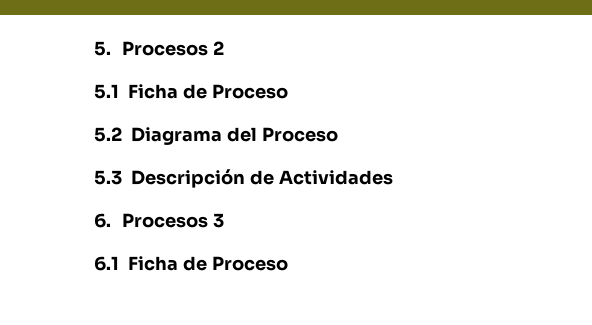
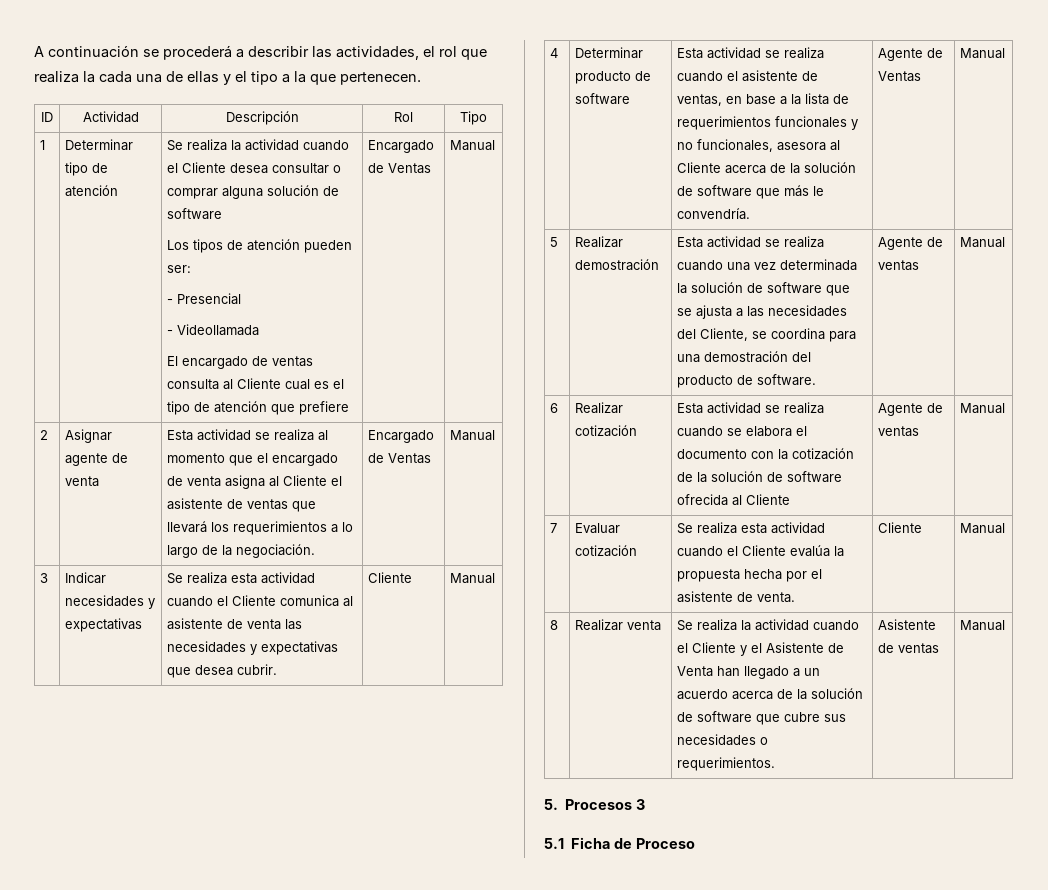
[94,41,224,56] [94,84,288,99] [94,127,338,145] [94,169,393,188] [94,213,111,228] 5. Procesos 2 // 5.1 Ficha de Proceso // 5.2 Diagrama del Proceso // 5.3 Descripción de Actividades // 6. -> [34,45,487,60] [34,71,421,85] [41,112,53,122] [82,111,139,123] [225,111,299,125] [394,112,413,122] [460,111,487,125] [40,140,46,150] [65,139,134,151] [65,162,109,176] [65,185,119,197] [167,139,350,151] [167,162,342,174] [167,185,340,199] [167,208,223,220] [167,239,353,253] [167,265,192,273] [167,293,242,305] [167,324,260,336] [167,356,314,369] [167,378,345,390] [167,401,350,415] [368,140,435,153] [368,163,432,174] [450,140,496,151] [40,430,49,440] [65,429,113,443] [65,453,129,466] [65,476,100,487] [167,429,329,441] [167,453,339,466] [167,475,343,489] [167,498,317,512] [167,521,354,535] [167,544,316,558] [368,430,435,443] [368,453,432,464] [450,430,496,441] [40,573,49,583] [65,572,107,584] [65,595,156,609] [65,618,143,632] [167,572,316,584] [167,595,354,607] [167,618,303,630] [167,641,339,655] [167,664,278,678] [368,572,413,583] [450,573,496,584] [550,48,559,58] [575,47,644,59] [575,71,652,84] [575,93,631,105] [677,47,825,59] [677,70,819,82] [677,93,850,106] [677,116,859,130] [677,139,841,152] [677,162,857,174] [677,185,825,199] [677,208,751,220] [878,48,944,61] [878,71,922,82] [960,48,1006,59] [550,237,559,247] [575,236,624,248] [575,259,660,271] [677,236,825,248] [677,259,858,271] [677,282,851,296] [677,305,848,319] [677,328,857,342] [677,351,812,363] [677,374,817,388] [878,237,944,250] [878,260,920,271] [960,237,1006,248] [550,403,559,413] [575,402,624,414] [575,425,638,437] [677,402,825,414] [677,426,808,437] [677,448,855,460] [677,471,843,483] [677,494,791,506] [878,403,944,416] [878,426,920,437] [960,403,1006,414] [550,523,558,533] [575,523,621,534] [575,545,638,557] [677,522,826,534] [677,545,845,557] [677,569,823,582] [677,591,796,603] [878,522,923,533] [960,523,1006,534] [550,620,559,630] [575,619,662,631] [677,619,860,631] [677,642,845,656] [677,666,821,679] [677,688,864,700] [677,711,847,725] [677,734,769,746] [677,757,776,771] [878,619,937,630] [878,643,940,654] [960,620,1006,631] [544,799,558,810] A continuación se procederá a describir las actividades, el rol que realiza la cada una de ellas y el tipo a la que pertenecen. // ID | Actividad | Descripción | Rol | Tipo // 1 | Determinar tipo de atención | Se realiza la actividad cuando el Cliente desea consultar o comprar alguna solución de software // Los tipos de atención pueden ser: // - Presencial // - Videollamada // El encargado de ventas consulta al Cliente cual es el tipo de atención que prefiere | Encargado de Ventas | Manual // 2 | Asignar agente de venta | Esta actividad se realiza al momento que el encargado de venta asigna al Cliente el asistente de ventas que llevará los requerimientos a lo largo de la negociación. | Encargado de Ventas | Manual // 3 | Indicar necesidades y expectativas | Se realiza esta actividad cuando el Cliente comunica al asistente de venta las necesidades y expectativas que desea cubrir. | Cliente | Manual // 4 | Determinar producto de software | Esta actividad se realiza cuando el asistente de ventas, en base a la lista de requerimientos funcionales y no funcionales, asesora al Cliente acerca de la solución de software que más le convendría. | Agente de Ventas | Manual // 5 | Realizar demostración | Esta actividad se realiza cuando una vez determinada la solución de software que se ajusta a las necesidades del Cliente, se coordina para una demostración del producto de software. | Agente de ventas | Manual // 6 | Realizar cotización | Esta actividad se realiza cuando se elabora el documento con la cotización de la solución de software ofrecida al Cliente | Agente de ventas | Manual // 7 | Evaluar cotización | Se realiza esta actividad cuando el Cliente evalúa la propuesta hecha por el asistente de venta. | Cliente | Manual // 8 | Realizar venta | Se realiza la actividad cuando el Cliente y el Asistente de Venta han llegado a un acuerdo acerca de la solución de software que cubre sus necesidades o requerimientos. | Asistente de ventas | Manual // 5.
[94,256,119,271] 6.1 -> [544,838,564,849] 5.1

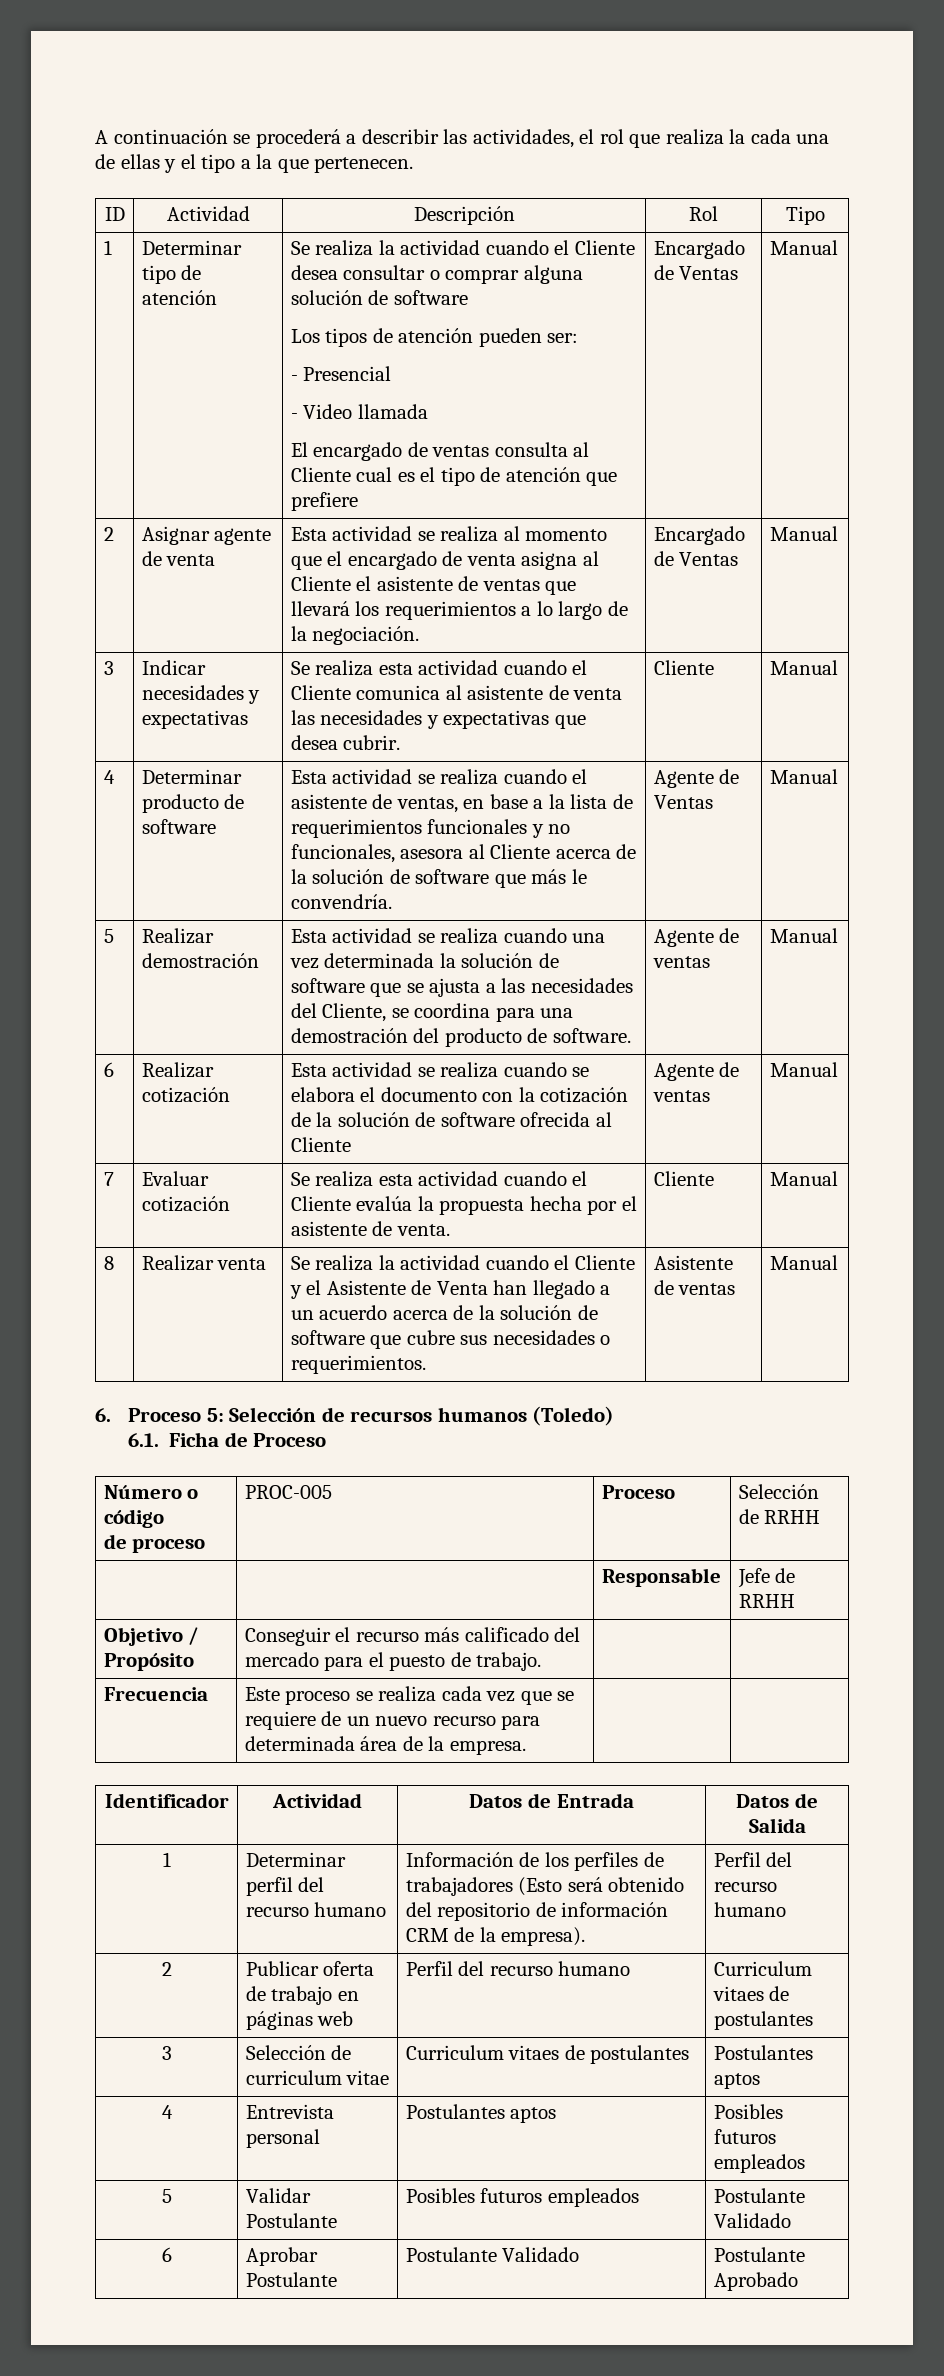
[177,324,260,336] Videollamada -> [303,404,428,419] Video llamada
[544,799,646,810] [544,837,696,849] 5. Procesos 3 // 5.1 Ficha de Proceso -> [95,1406,615,1426] [127,1432,327,1447] [103,1485,199,1499] [103,1509,164,1528] [103,1534,206,1553] [244,1485,332,1499] [601,1485,675,1499] [738,1484,819,1499] [738,1509,821,1524] [601,1568,721,1587] [737,1568,796,1588] [738,1594,795,1608] [103,1627,200,1646] [103,1653,194,1671] [244,1627,581,1646] [244,1652,542,1671] [103,1687,208,1701] [244,1686,575,1705] [244,1711,541,1730] [244,1736,526,1755] [104,1793,229,1808] [272,1793,362,1808] [469,1793,634,1808] [736,1793,818,1808] [748,1818,806,1833] [162,1852,171,1867] [245,1852,346,1867] [245,1877,325,1896] [245,1902,387,1917] [405,1852,664,1871] [405,1877,685,1896] [405,1902,669,1921] [405,1927,586,1946] [713,1852,793,1867] [713,1882,777,1892] [713,1902,786,1917] [161,1962,172,1976] [245,1961,375,1976] [245,1986,359,2005] [245,2011,354,2030] [405,1961,631,1976] [713,1961,812,1976] [712,1986,790,2001] [713,2011,813,2030] [161,2046,172,2060] [245,2045,352,2060] [245,2070,390,2085] [405,2045,690,2064] [713,2045,813,2060] [713,2073,760,2089] [161,2105,173,2119] [245,2104,334,2119] [245,2129,320,2148] [405,2104,557,2123] [713,2104,783,2119] [713,2129,776,2144] [713,2154,805,2173] [161,2189,172,2203] [245,2188,311,2203] [245,2213,337,2228] [405,2188,639,2207] [713,2188,805,2203] [713,2213,791,2228] [161,2247,172,2262] [245,2247,318,2266] [245,2272,337,2287] [405,2247,580,2262] [713,2247,805,2262] [713,2272,798,2291] 6. Proceso 5: Selección de recursos humanos (Toledo) // 6.1. Ficha de Proceso // Número o código // de proceso | PROC-005 | Proceso | Selección de RRHH // | | Responsable | Jefe de RRHH // Objetivo / Propósito | Conseguir el recurso más calificado del mercado para el puesto de trabajo. | | // Frecuencia | Este proceso se realiza cada vez que se requiere de un nuevo recurso para determinada área de la empresa. | | // Identificador | Actividad | Datos de Entrada | Datos de Salida // 1 | Determinar perfil del recurso humano | Información de los perfiles de trabajadores (Esto será obtenido del repositorio de información CRM de la empresa). | Perfil del recurso humano // 2 | Publicar oferta de trabajo en páginas web | Perfil del recurso humano | Curriculum vitaes de postulantes // 3 | Selección de curriculum vitae | Curriculum vitaes de postulantes | Postulantes aptos // 4 | Entrevista personal | Postulantes aptos | Posibles futuros empleados // 5 | Validar Postulante | Posibles futuros empleados | Postulante Validado // 6 | Aprobar Postulante | Postulante Validado | Postulante Aprobado

